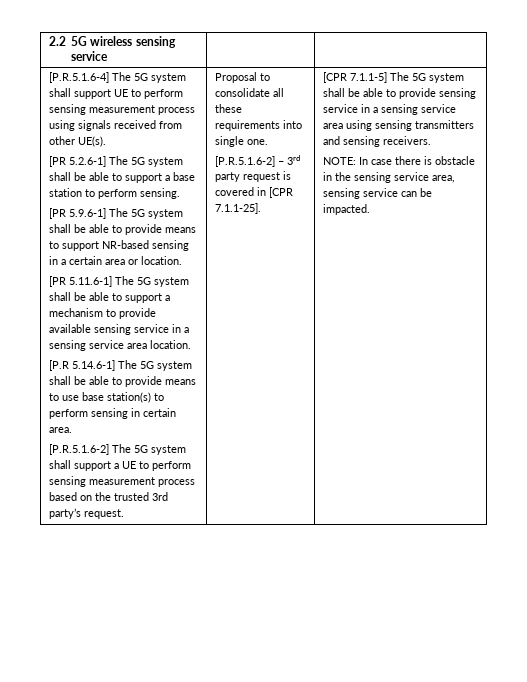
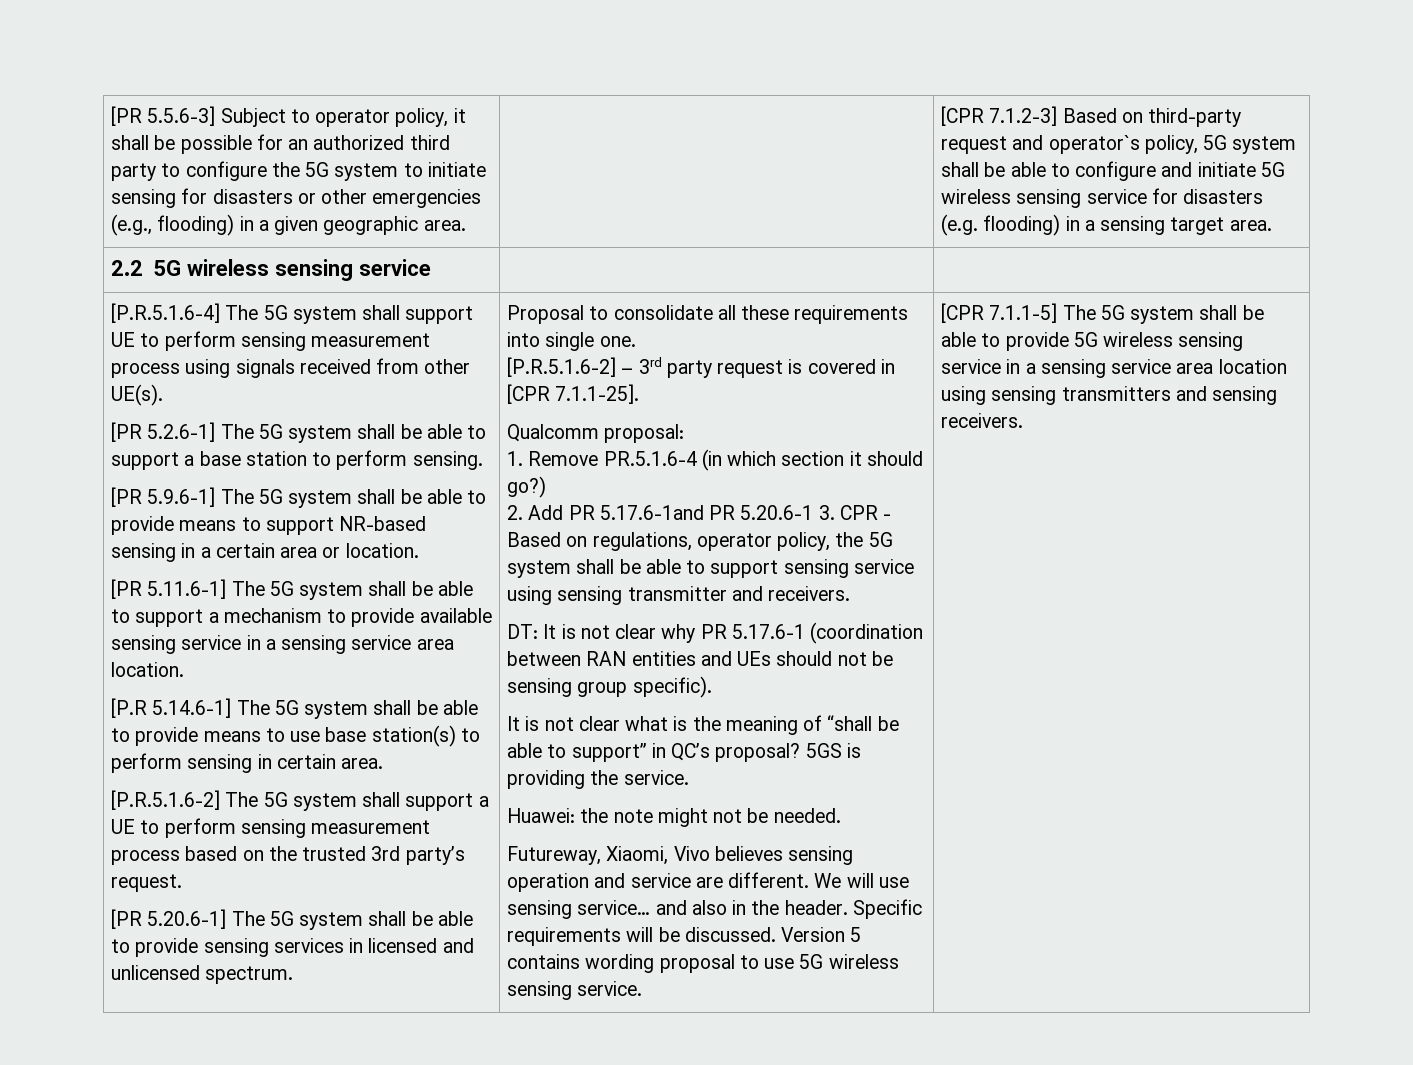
(48, 41) none -> [111,106,466,127] [111,134,450,154] [111,161,486,181] [111,188,482,208] [111,214,466,236] [941,106,1242,127] [941,135,1297,154] [941,161,1285,181] [941,188,1264,208] [941,214,1272,236] [PR 5.5.6-3] Subject to operator policy, it shall be possible for an authorized third party to configure the 5G system to initiate sensing for disasters or other emergencies (e.g., flooding) in a given geographic area. | | [CPR 7.1.2-3] Based on third-party request and operator`s policy, 5G system shall be able to configure and initiate 5G wireless sensing service for disasters (e.g. flooding) in a sensing target area. //
(124, 514) none -> [111,909,473,930] [111,938,474,957] [111,965,294,984] // [PR 5.20.6-1] The 5G system shall be able to provide sensing services in licensed and unlicensed spectrum.
(261, 208) none -> [507,424,685,443] [507,449,923,471] [507,476,547,498] [507,505,892,520] [507,532,893,551] [507,559,914,578] [507,586,851,605] [507,622,924,644] [507,651,893,666] [507,676,712,698] [507,715,899,735] [507,743,861,762] [507,770,689,789] [507,808,841,827] [507,846,854,865] [507,872,909,892] [507,899,922,919] [507,927,862,946] [507,954,899,973] [507,981,643,1000] // Qualcomm proposal: // 1. Remove PR.5.1.6-4 (in which section it should go?) // 2. Add PR 5.17.6-1and PR 5.20.6-1 3. CPR - Based on regulations, operator policy, the 5G system shall be able to support sensing service using sensing transmitter and receivers. // DT: It is not clear why PR 5.17.6-1 (coordination between RAN entities and UEs should not be sensing group specific). // It is not clear what is the meaning of “shall be able to support” in QC’s proposal? 5GS is providing the service. // Huawei: the note might not be needed. // Futureway, Xiaomi, Vivo believes sensing operation and service are different. We will use sensing service… and also in the header. Specific requirements will be discussed. Version 5 contains wording proposal to use 5G wireless sensing service.
[438,88,476,99] [322,104,456,115] [322,123,343,129] sensing service in a sensing service area -> [1073,332,1244,351] [941,359,1287,378] 5G wireless sensing service in a sensing service area location
[322,156,475,165] [322,172,455,183] [322,188,432,199] [322,204,370,215] // NOTE: In case there is obstacle in the sensing service area, sensing service can be impacted. -> (1024, 420) none

